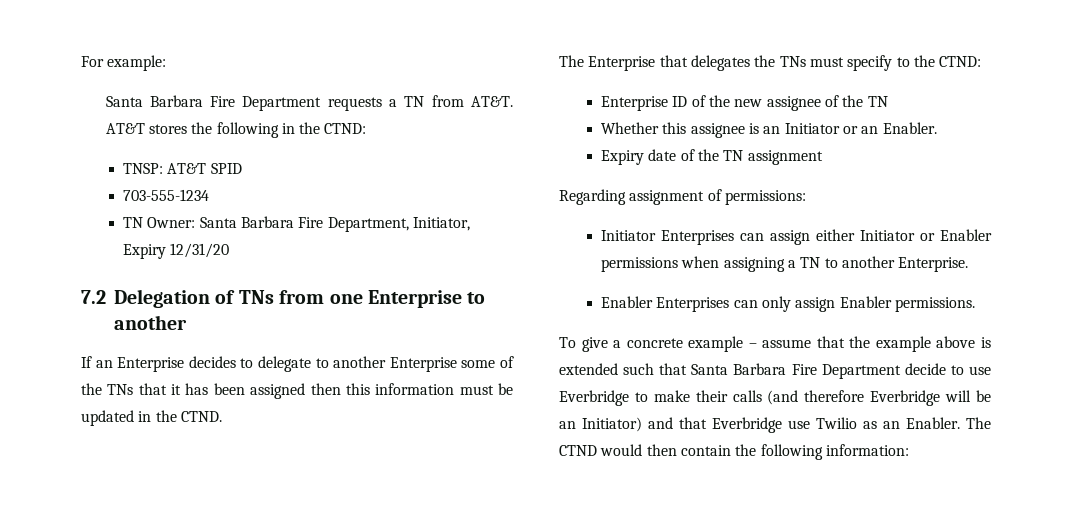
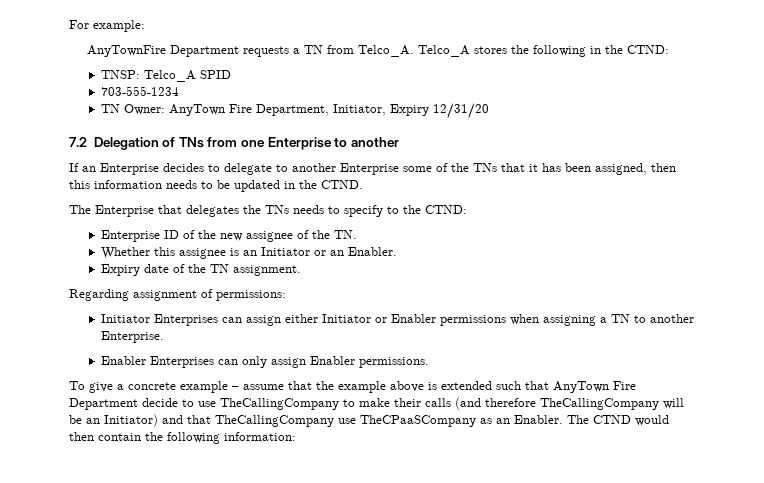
[105,95,236,107] Santa Barbara Fire -> [86,45,166,57] AnyTownFire
[470,96,513,107] [105,123,145,134] AT&T. AT&T -> [357,45,470,57] Telco_A. Telco_A
[167,163,207,174] AT&T -> [143,70,196,82] Telco_A
[199,216,295,228] Santa Barbara -> [168,104,225,116] AnyTown
[250,383,306,399] assigned -> [595,163,647,175] assigned,
[459,385,494,395] must -> [166,180,213,189] needs to
[809,57,844,67] must -> [293,205,340,214] needs to
[867,96,888,107] TN -> [333,230,357,239] TN.
[747,150,823,165] assignment -> [232,265,301,276] assignment.
[691,363,787,375] Santa Barbara -> [553,381,609,393] AnyTown
[559,390,629,406] Everbridge -> [220,398,339,410] TheCallingCompany
[870,390,941,406] Everbridge -> [540,398,659,410] TheCallingCompany
[712,417,857,433] Everbridge use Twilio -> [215,415,476,427] TheCallingCompany use TheCPaaSCompany

